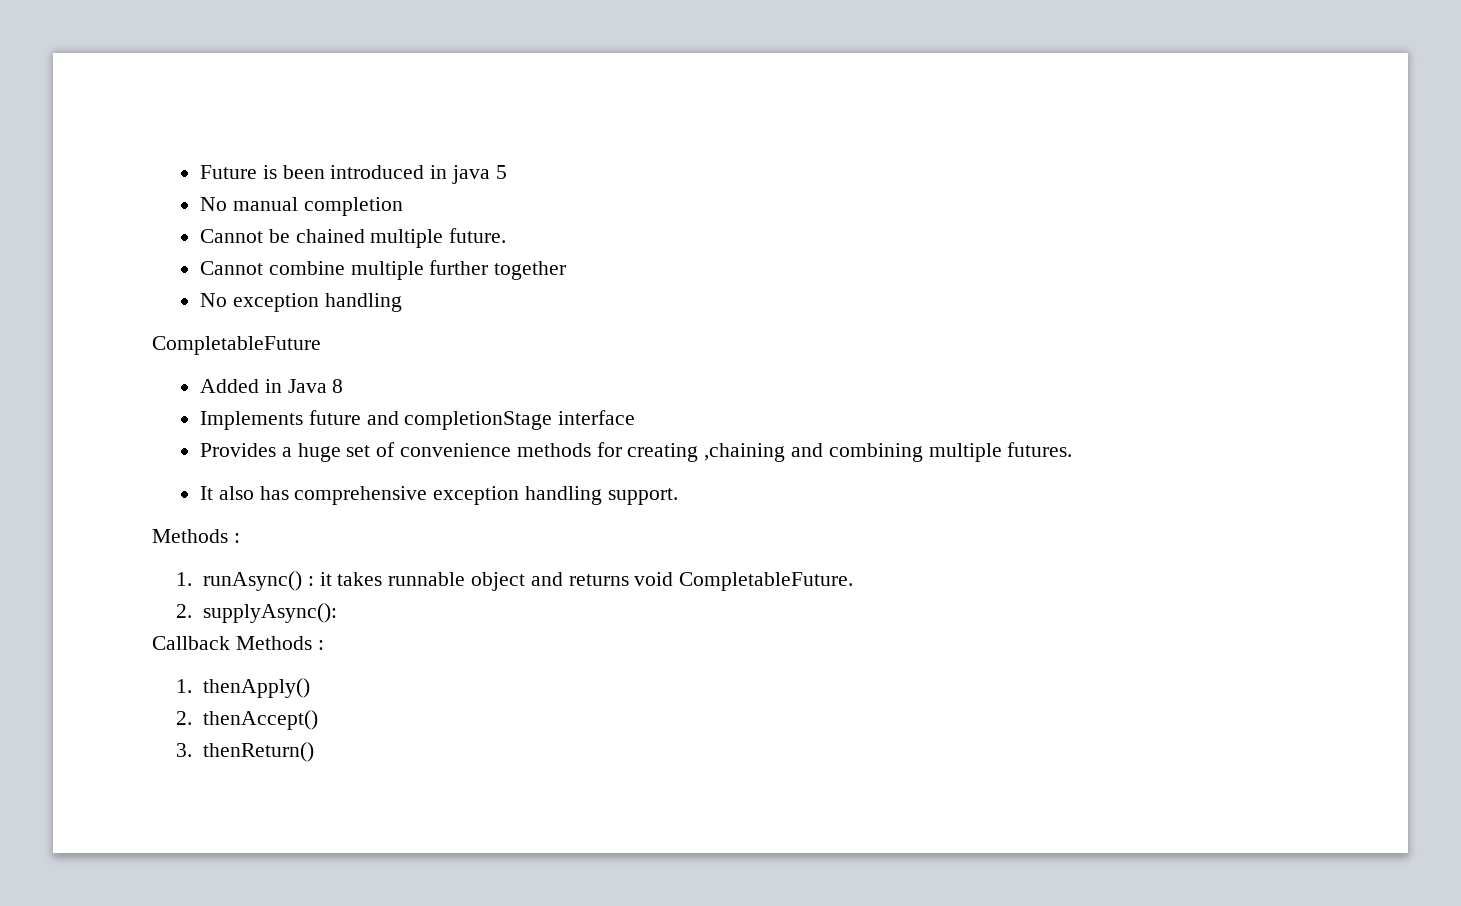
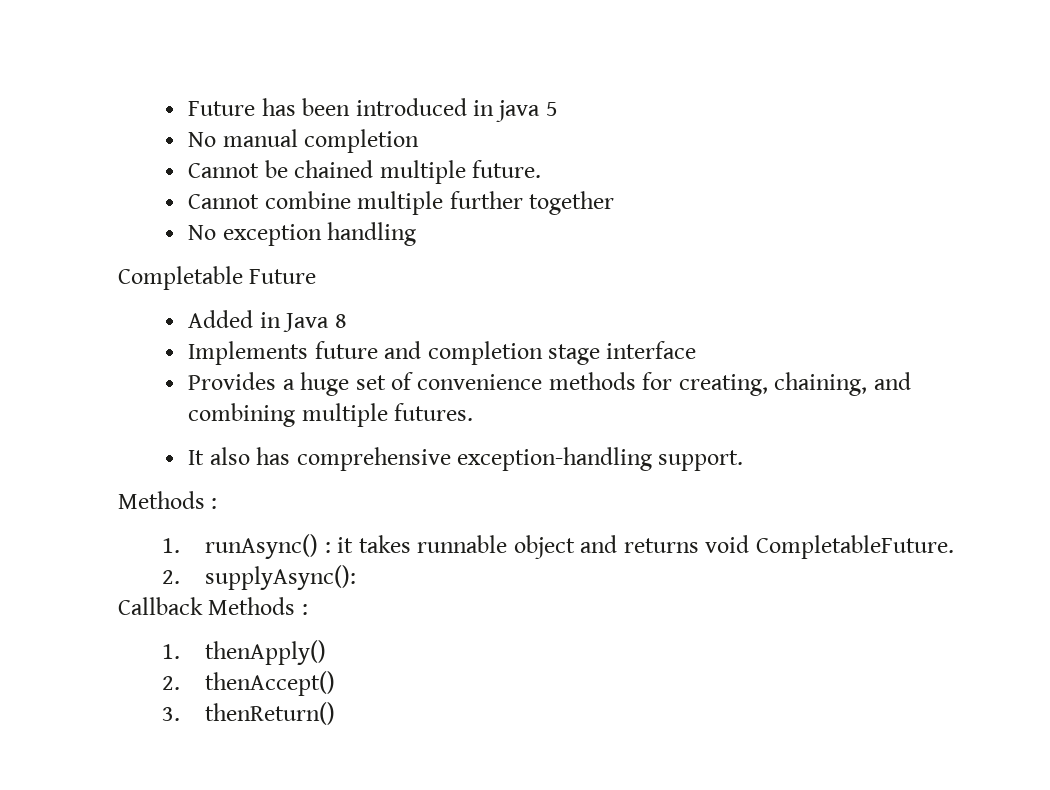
[199,165,277,179] Future is -> [188,98,296,116] Future has
[152,336,321,355] CompletableFuture -> [118,266,317,290] Completable Future
[404,411,553,430] completionStage -> [427,341,601,365] completion stage
[627,443,786,462] creating ,chaining -> [678,372,868,396] creating, chaining,
[433,486,602,505] exception handling -> [457,447,653,471] exception-handling

